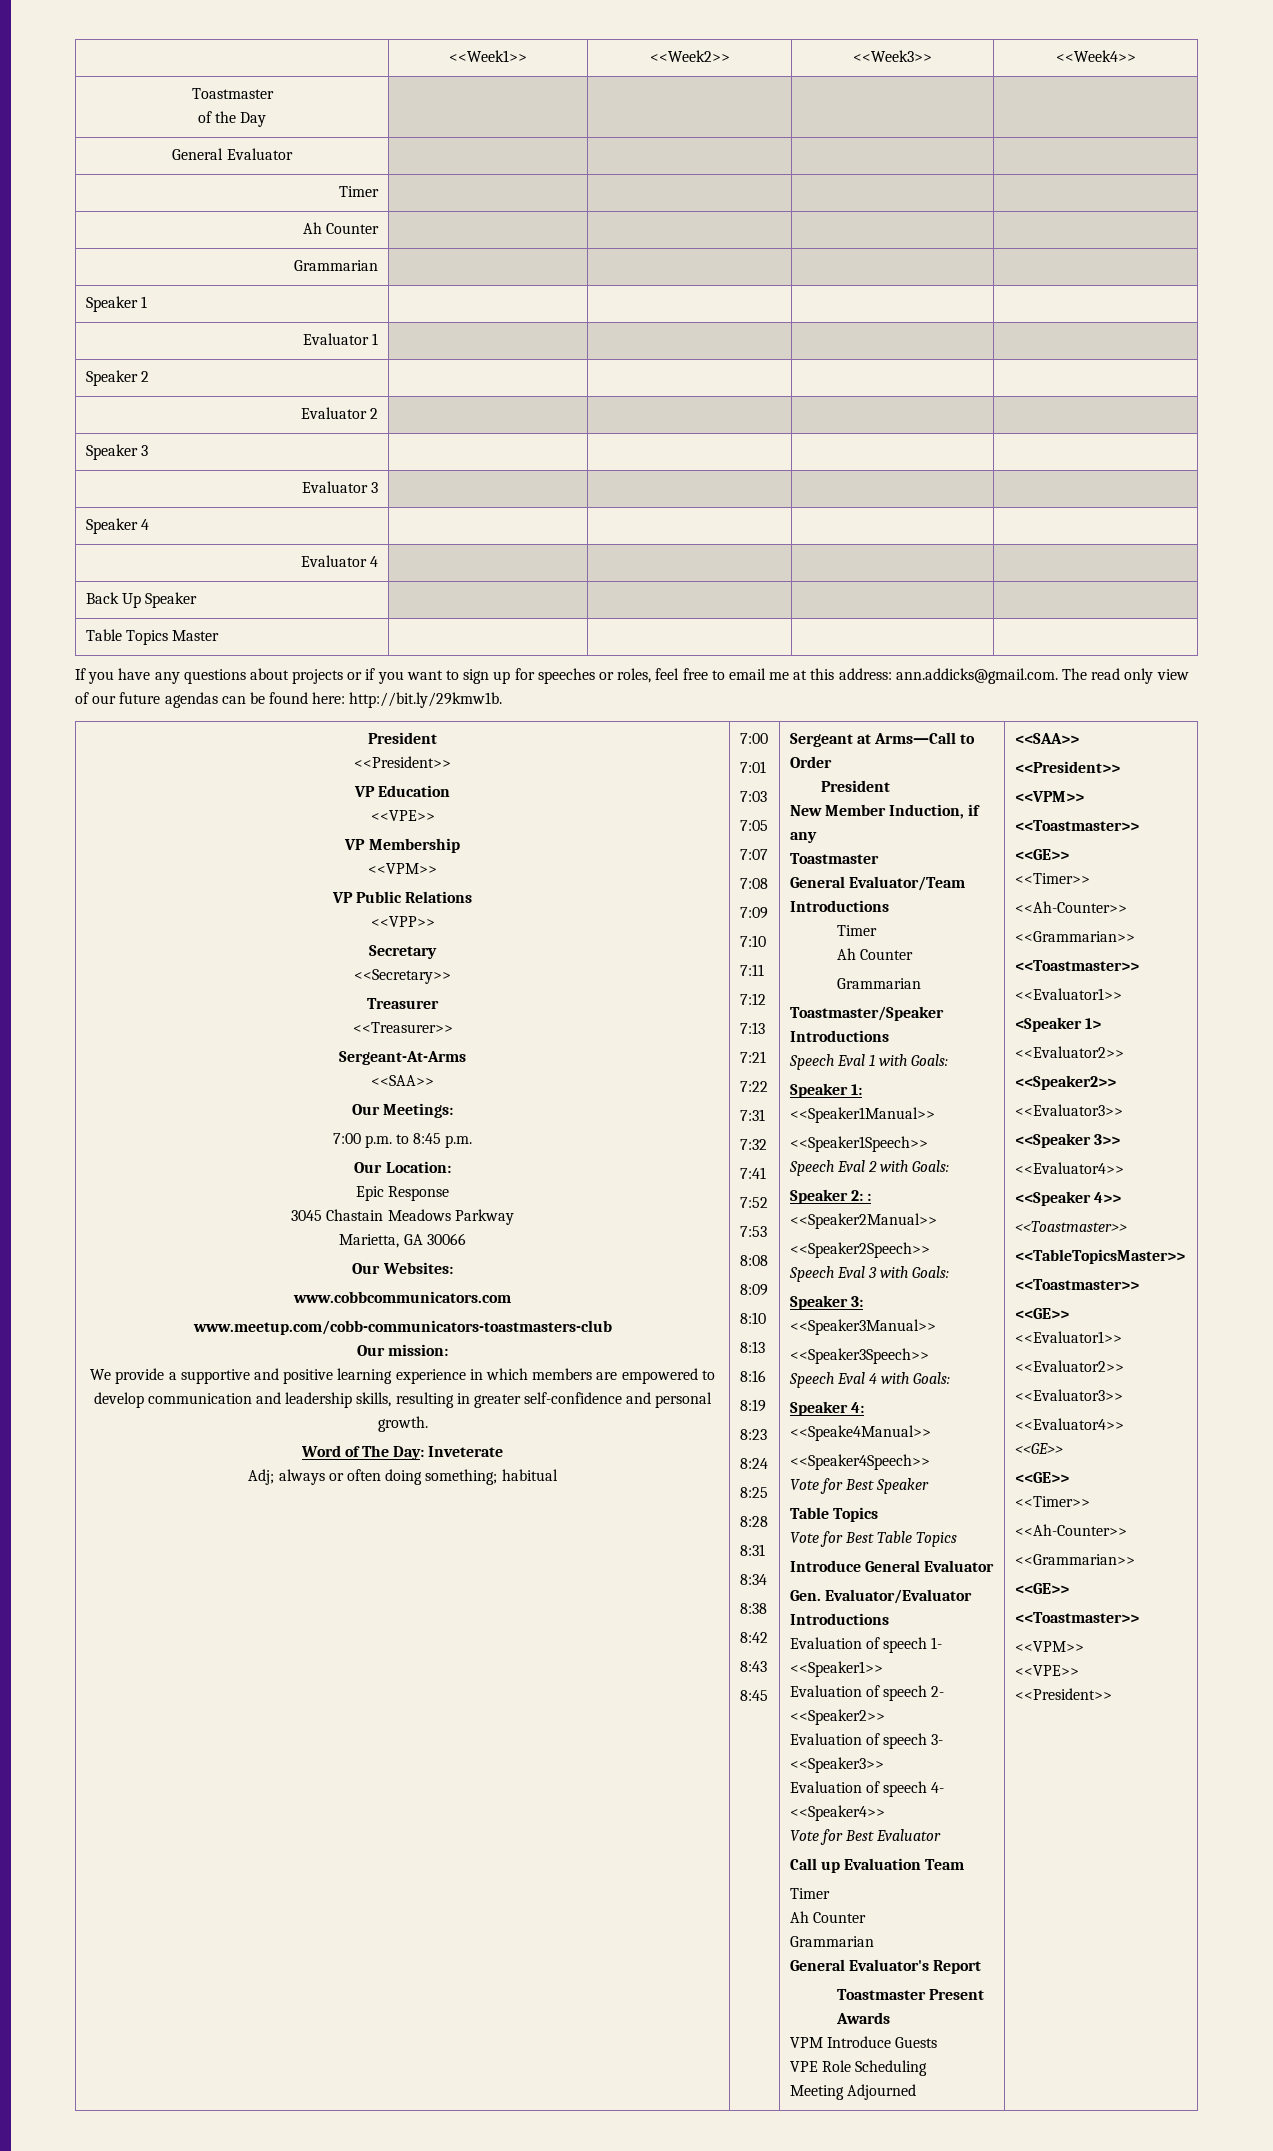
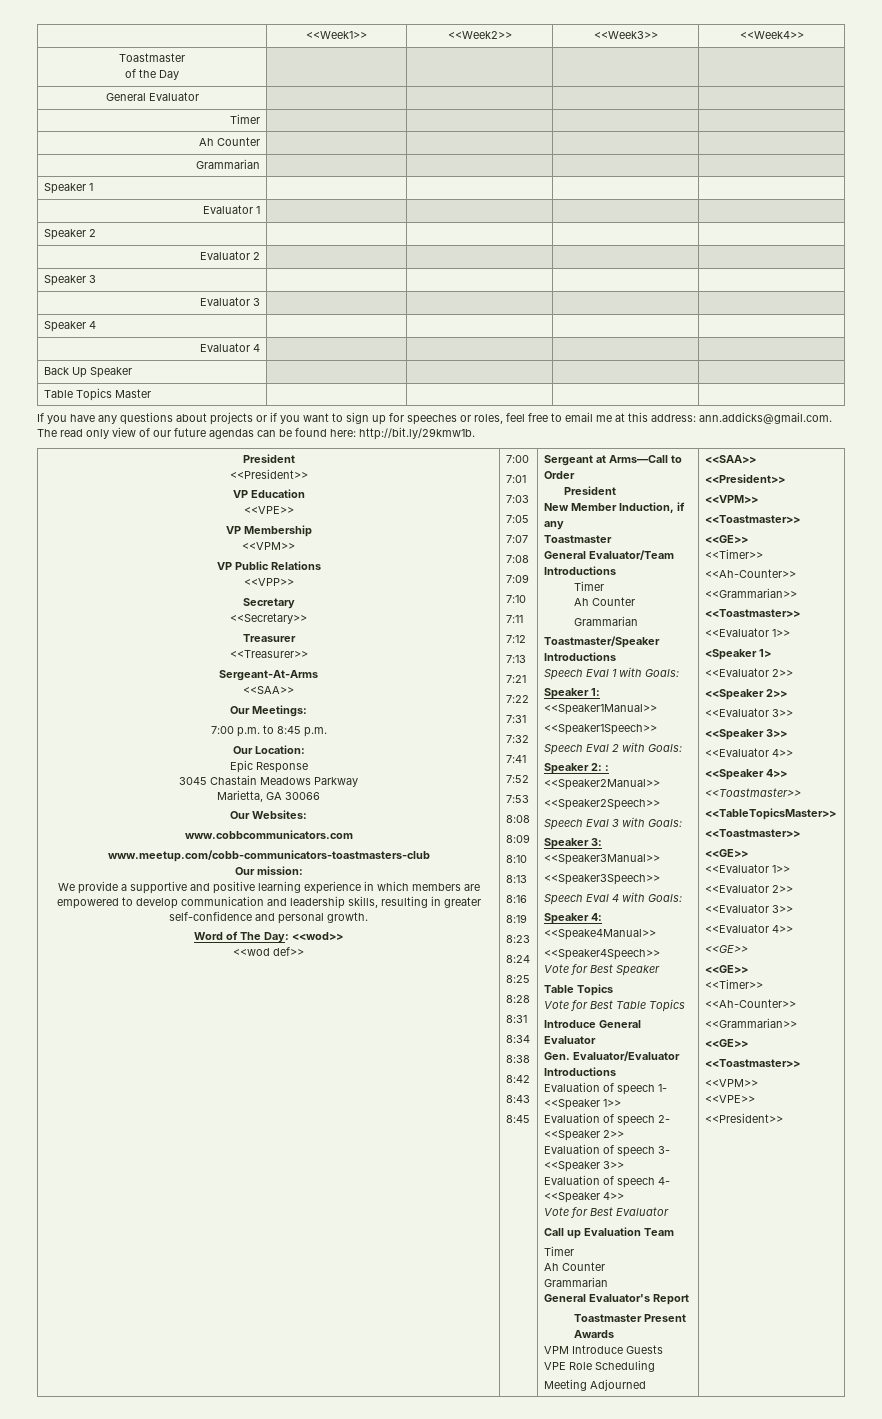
[428,1446,504,1457] [248,1469,558,1485] Inveterate // Adj; always or often doing something; habitual -> [292,932,343,940] [233,947,304,956] <<wod>> // <<wod def>>
[789,1661,883,1677] <<Speaker1>> -> [543,1099,621,1110] <<Speaker 1>>
[789,1709,885,1725] <<Speaker2>> -> [543,1130,624,1141] <<Speaker 2>>
[789,1757,884,1773] <<Speaker3>> -> [543,1161,624,1172] <<Speaker 3>>
[789,1805,885,1821] <<Speaker4>> -> [543,1192,624,1203] <<Speaker 4>>
[1014,988,1122,1000] <<Evaluator1>> -> [704,628,790,637] <<Evaluator 1>>
[1014,1046,1124,1058] [1014,1075,1116,1090] [1014,1104,1123,1116] [1014,1133,1120,1148] [1014,1162,1124,1174] <<Evaluator2>> // <<Speaker2>> // <<Evaluator3>> // <<Speaker 3>> // <<Evaluator4>> -> [704,668,793,677] [704,689,787,700] [704,708,793,717] [704,729,787,740] [704,748,793,757] <<Evaluator 2>> // <<Speaker 2>> // <<Evaluator 3>> // <<Speaker 3>> // <<Evaluator 4>>
[1014,1331,1122,1343] [1014,1360,1124,1372] [1014,1389,1123,1401] [1014,1418,1124,1430] <<Evaluator1>> // <<Evaluator2>> // <<Evaluator3>> // <<Evaluator4>> -> [704,864,790,873] [704,884,793,893] [704,904,793,913] [704,924,793,933] <<Evaluator 1>> // <<Evaluator 2>> // <<Evaluator 3>> // <<Evaluator 4>>

